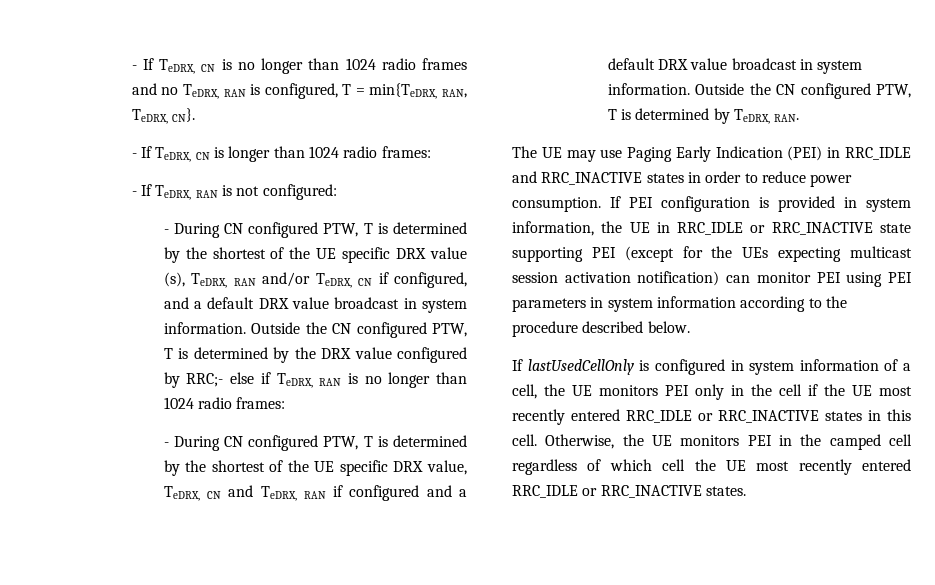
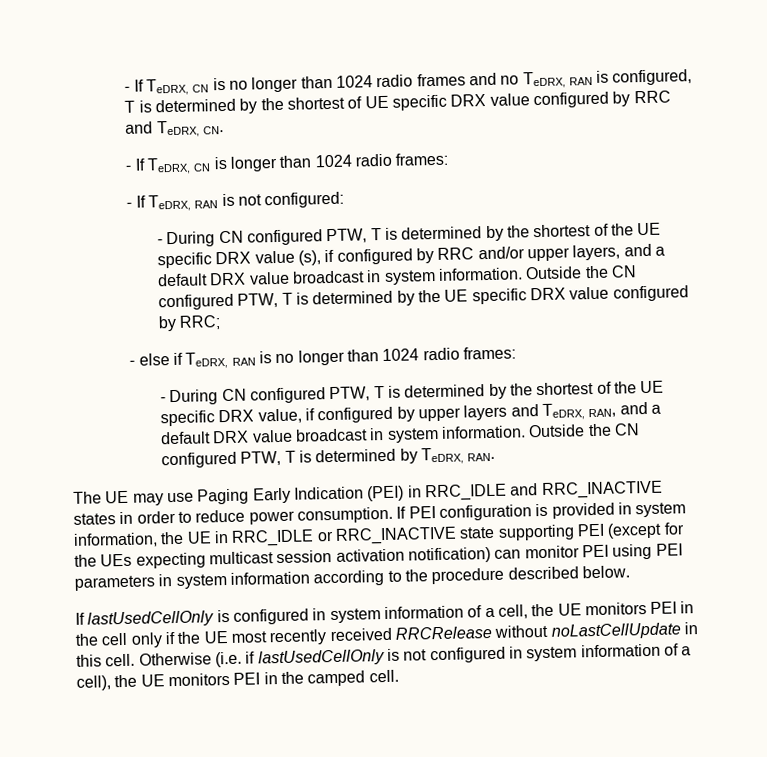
[355,83,467,99] [131,108,196,124] = min{TeDRX, RAN, TeDRX, CN}. -> [138,90,671,114] [125,120,225,138] is determined by the shortest of UE specific DRX value configured by RRC and TeDRX, CN.
[191,272,467,288] TeDRX, RAN and/or TeDRX, CN if configured, -> [324,244,621,265] if configured by RRC and/or upper layers,
[321,347,467,363] [163,372,224,388] DRX value configured by RRC;- -> [444,285,689,305] [158,315,222,332] [129,360,136,366] UE specific DRX value configured by RRC; // -
[163,485,420,501] TeDRX, CN and TeDRX, RAN if configured -> [305,403,617,424] if configured by upper layers and TeDRX, RAN,
[695,384,724,400] only -> (678, 607) none
(802, 390) none -> [130,632,163,648] only
[571,409,911,423] [512,434,615,449] entered RRC_IDLE or RRC_INACTIVE states in this cell. Otherwise, -> [329,622,698,642] [76,643,692,668] [76,675,111,691] received RRCRelease without noLastCellUpdate in this cell. Otherwise (i.e. if lastUsedCellOnly is not configured in system information of a cell),
[889,434,912,446] [512,459,911,475] [512,485,746,498] cell regardless of which cell the UE most recently entered RRC_IDLE or RRC_INACTIVE states. -> [368,669,399,683] cell.

